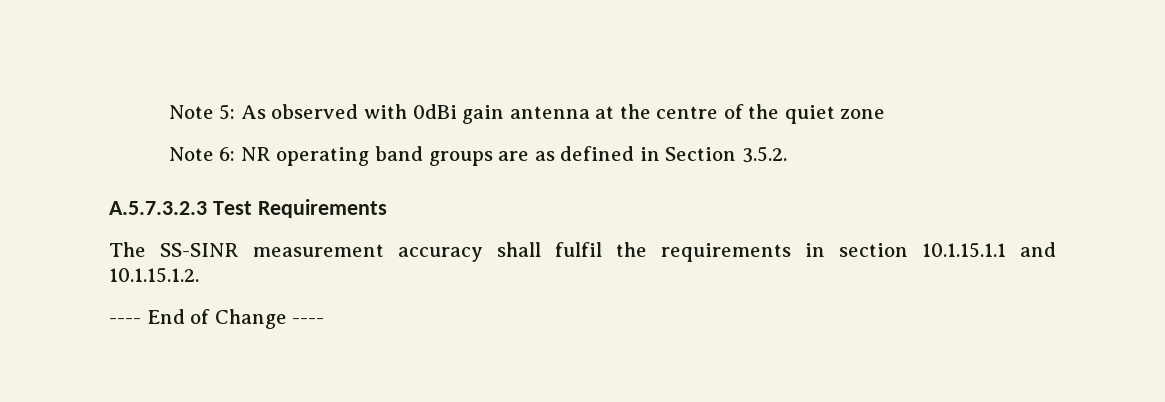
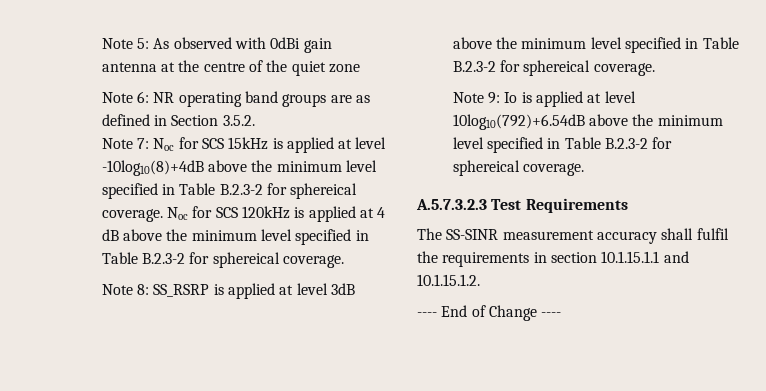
(787, 154) none -> [101,137,387,153] [101,160,377,176] [101,183,358,199] [101,206,386,222] [101,229,369,245] [101,252,344,268] [101,283,355,299] [452,37,739,53] [452,60,655,76] [452,91,636,107] [452,114,723,130] [452,137,673,153] [452,160,584,176] // Note 7: Noc for SCS 15kHz is applied at level -10log10(8)+4dB above the minimum level specified in Table B.2.3-2 for sphereical coverage. Noc for SCS 120kHz is applied at 4 dB above the minimum level specified in Table B.2.3-2 for sphereical coverage. // Note 8: SS_RSRP is applied at level 3dB above the minimum level specified in Table B.2.3-2 for sphereical coverage. // Note 9: Io is applied at level 10log10(792)+6.54dB above the minimum level specified in Table B.2.3-2 for sphereical coverage.

